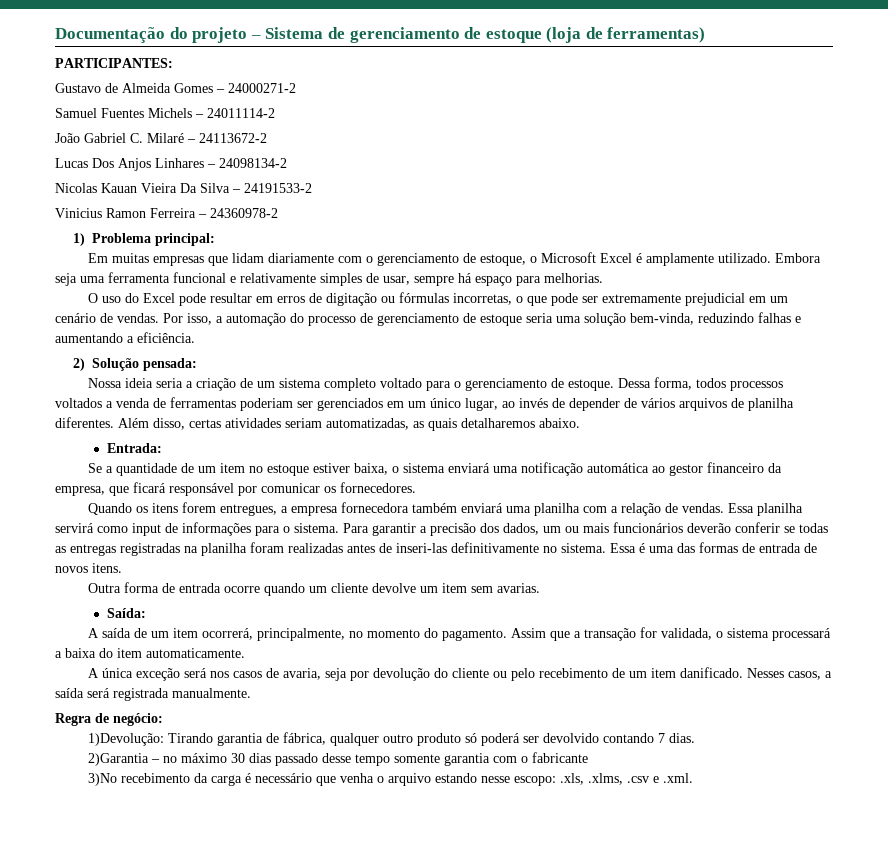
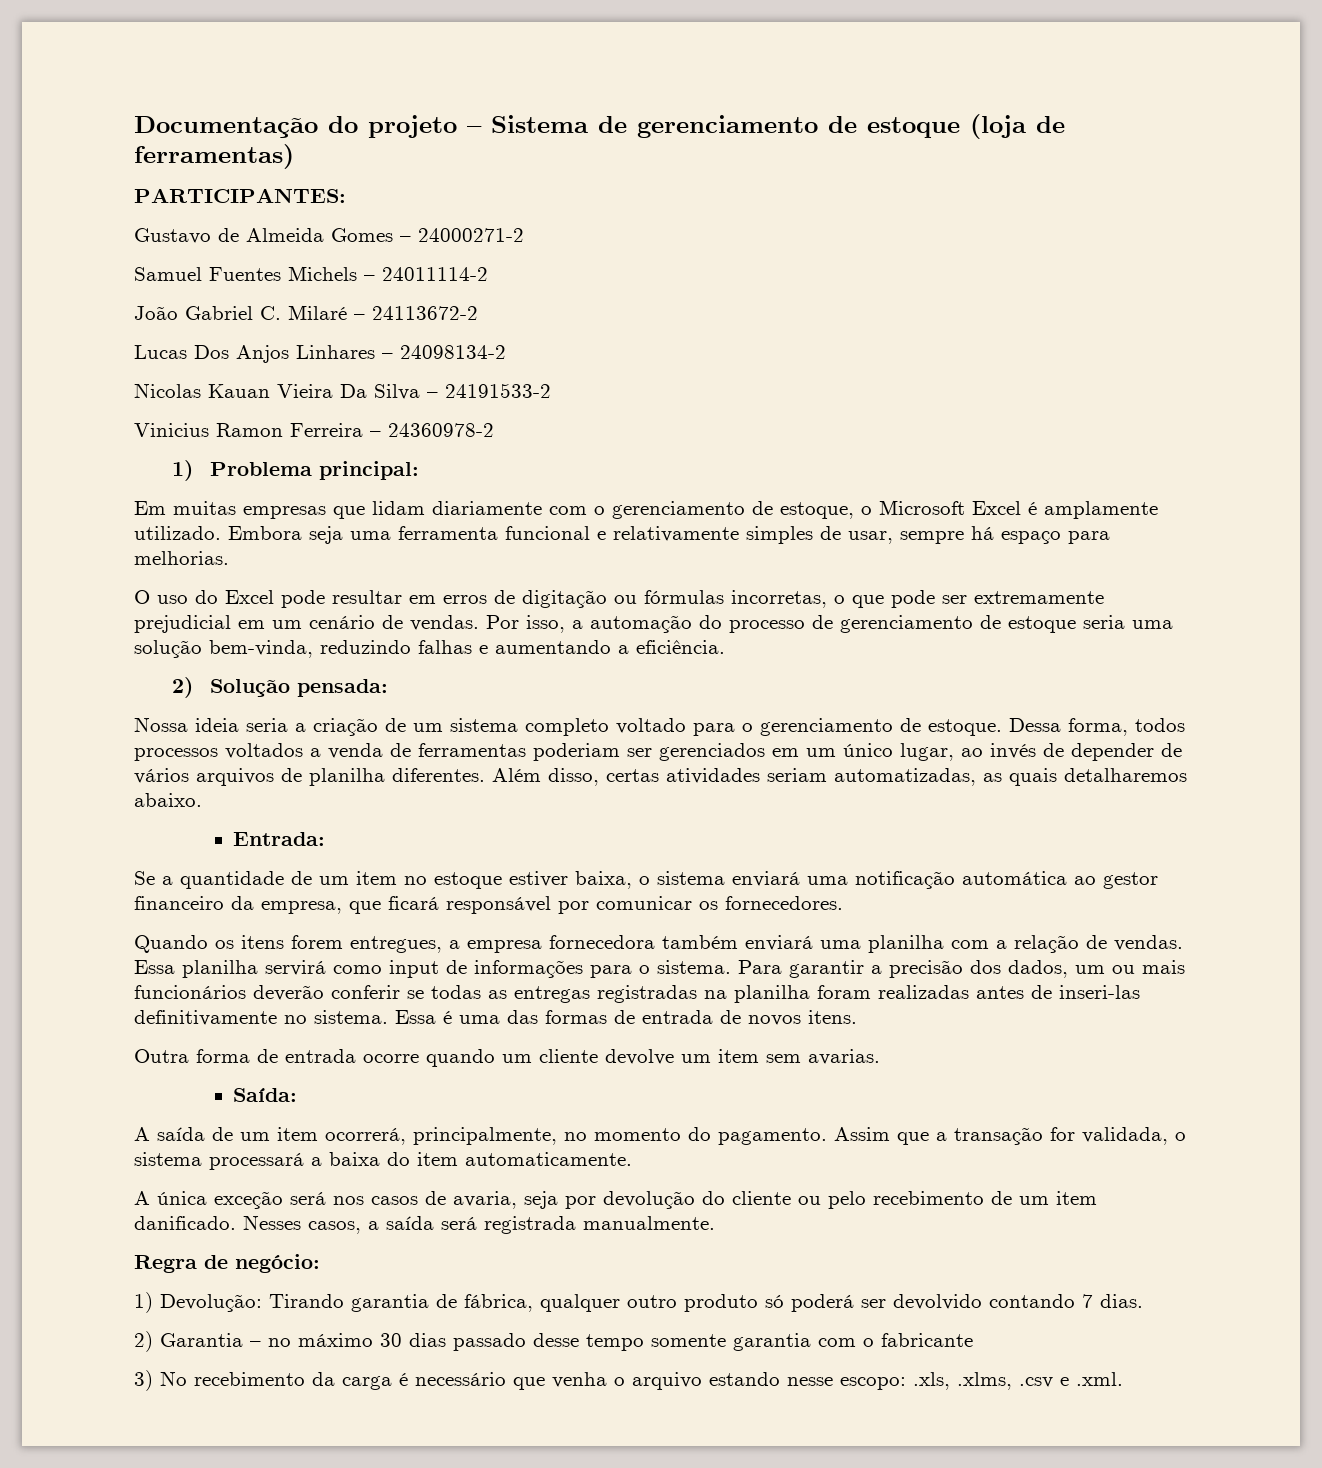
[88,733,165,746] 1)Devolução: -> [134,1292,262,1313] 1) Devolução:
[88,753,150,766] 2)Garantia -> [134,1331,243,1352] 2) Garantia
[88,773,118,786] 3)No -> [134,1370,187,1391] 3) No

